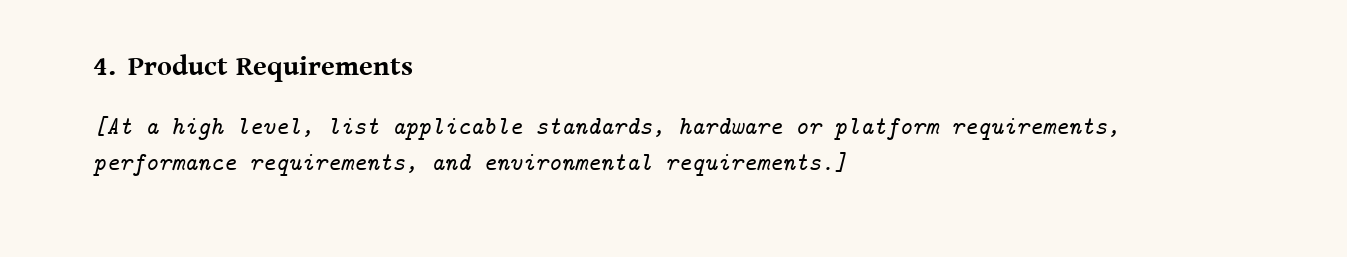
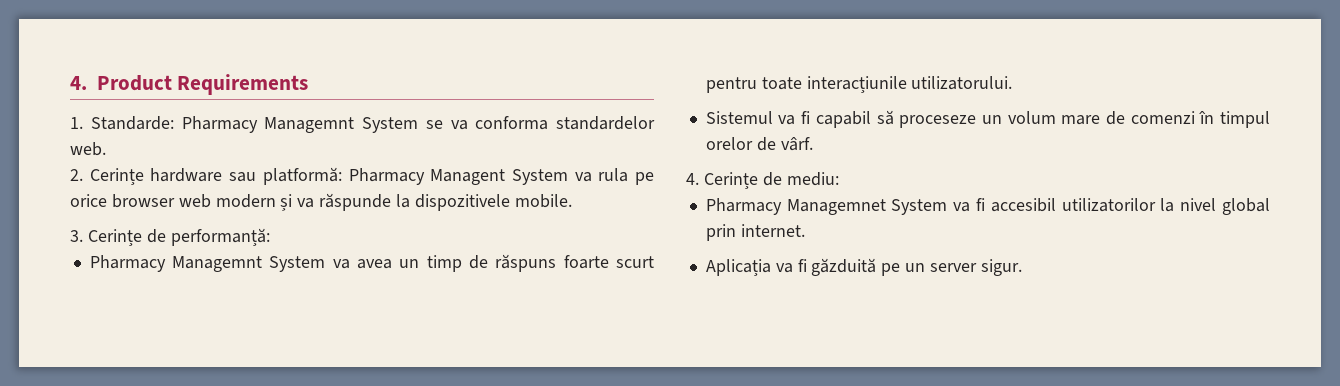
[93,116,1120,140] [93,152,847,176] [At a high level, list applicable standards, hardware or platform requirements, performance requirements, and environmental requirements.] -> [70,116,655,133] [70,142,106,156] [70,167,654,185] [70,193,572,211] [70,228,270,246] [89,254,654,272] [705,76,1013,93] [705,110,1270,128] [705,137,813,151] [686,172,839,189] [705,198,1270,215] [705,224,805,241] [705,258,1022,276] 1. Standarde: Pharmacy Managemnt System se va conforma standardelor web. // 2. Cerințe hardware sau platformă: Pharmacy Managent System va rula pe orice browser web modern și va răspunde la dispozitivele mobile. // 3. Cerințe de performanță: // Pharmacy Managemnt System va avea un timp de răspuns foarte scurt pentru toate interacțiunile utilizatorului. // Sistemul va fi capabil să proceseze un volum mare de comenzi în timpul orelor de vârf. // 4. Cerințe de mediu: // Pharmacy Managemnet System va fi accesibil utilizatorilor la nivel global prin internet. // Aplicația va fi găzduită pe un server sigur.

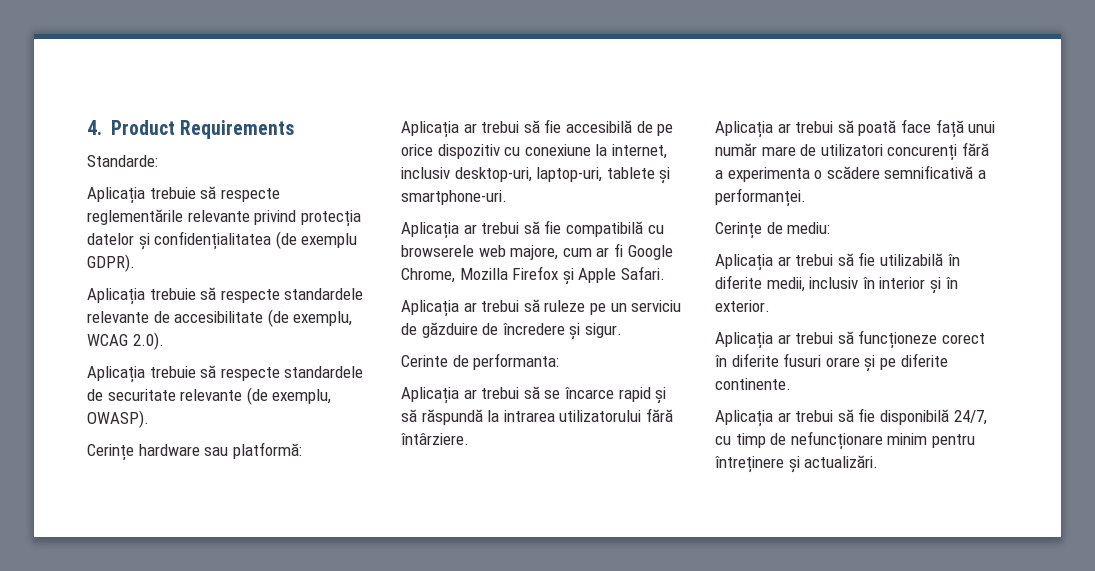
[70,117,83,129] 1. -> (294, 129) none
[181,116,655,133] [70,142,106,156] [70,167,654,185] [70,193,572,211] [70,228,270,246] [89,254,654,272] [705,76,1013,93] [705,110,1270,128] [705,137,813,151] [686,172,839,189] [705,198,1270,215] [705,224,805,241] [705,258,1022,276] Pharmacy Managemnt System se va conforma standardelor web. // 2. Cerințe hardware sau platformă: Pharmacy Managent System va rula pe orice browser web modern și va răspunde la dispozitivele mobile. // 3. Cerințe de performanță: // Pharmacy Managemnt System va avea un timp de răspuns foarte scurt pentru toate interacțiunile utilizatorului. // Sistemul va fi capabil să proceseze un volum mare de comenzi în timpul orelor de vârf. // 4. Cerințe de mediu: // Pharmacy Managemnet System va fi accesibil utilizatorilor la nivel global prin internet. // Aplicația va fi găzduită pe un server sigur. -> [87,186,280,204] [87,209,361,227] [87,231,358,250] [87,254,135,272] [87,287,364,305] [87,309,353,327] [87,332,164,350] [87,365,364,383] [87,387,332,405] [87,410,149,428] [87,442,302,461] [401,119,674,138] [401,144,667,159] [401,167,671,184] [401,190,507,205] [401,220,664,239] [401,243,673,260] [401,266,665,285] [401,299,682,317] [401,322,622,340] [401,353,560,370] [401,386,667,404] [401,408,673,425] [401,433,469,445] [715,119,996,138] [715,142,989,161] [715,165,986,182] [715,188,806,207] [715,222,831,239] [715,252,960,271] [715,275,958,294] [715,300,770,312] [715,330,985,349] [715,353,948,372] [715,378,791,390] [715,408,987,427] [715,431,975,450] [715,455,879,473] // Aplicația trebuie să respecte reglementările relevante privind protecția datelor și confidențialitatea (de exemplu GDPR). // Aplicația trebuie să respecte standardele relevante de accesibilitate (de exemplu, WCAG 2.0). // Aplicația trebuie să respecte standardele de securitate relevante (de exemplu, OWASP). // Cerințe hardware sau platformă: // Aplicația ar trebui să fie accesibilă de pe orice dispozitiv cu conexiune la internet, inclusiv desktop-uri, laptop-uri, tablete și smartphone-uri. // Aplicația ar trebui să fie compatibilă cu browserele web majore, cum ar fi Google Chrome, Mozilla Firefox și Apple Safari. // Aplicația ar trebui să ruleze pe un serviciu de găzduire de încredere și sigur. // Cerinte de performanta: // Aplicația ar trebui să se încarce rapid și să răspundă la intrarea utilizatorului fără întârziere. // Aplicația ar trebui să poată face față unui număr mare de utilizatori concurenți fără a experimenta o scădere semnificativă a performanței. // Cerințe de mediu: // Aplicația ar trebui să fie utilizabilă în diferite medii, inclusiv în interior și în exterior. // Aplicația ar trebui să funcționeze corect în diferite fusuri orare și pe diferite continente. // Aplicația ar trebui să fie disponibilă 24/7, cu timp de nefuncționare minim pentru întreținere și actualizări.

